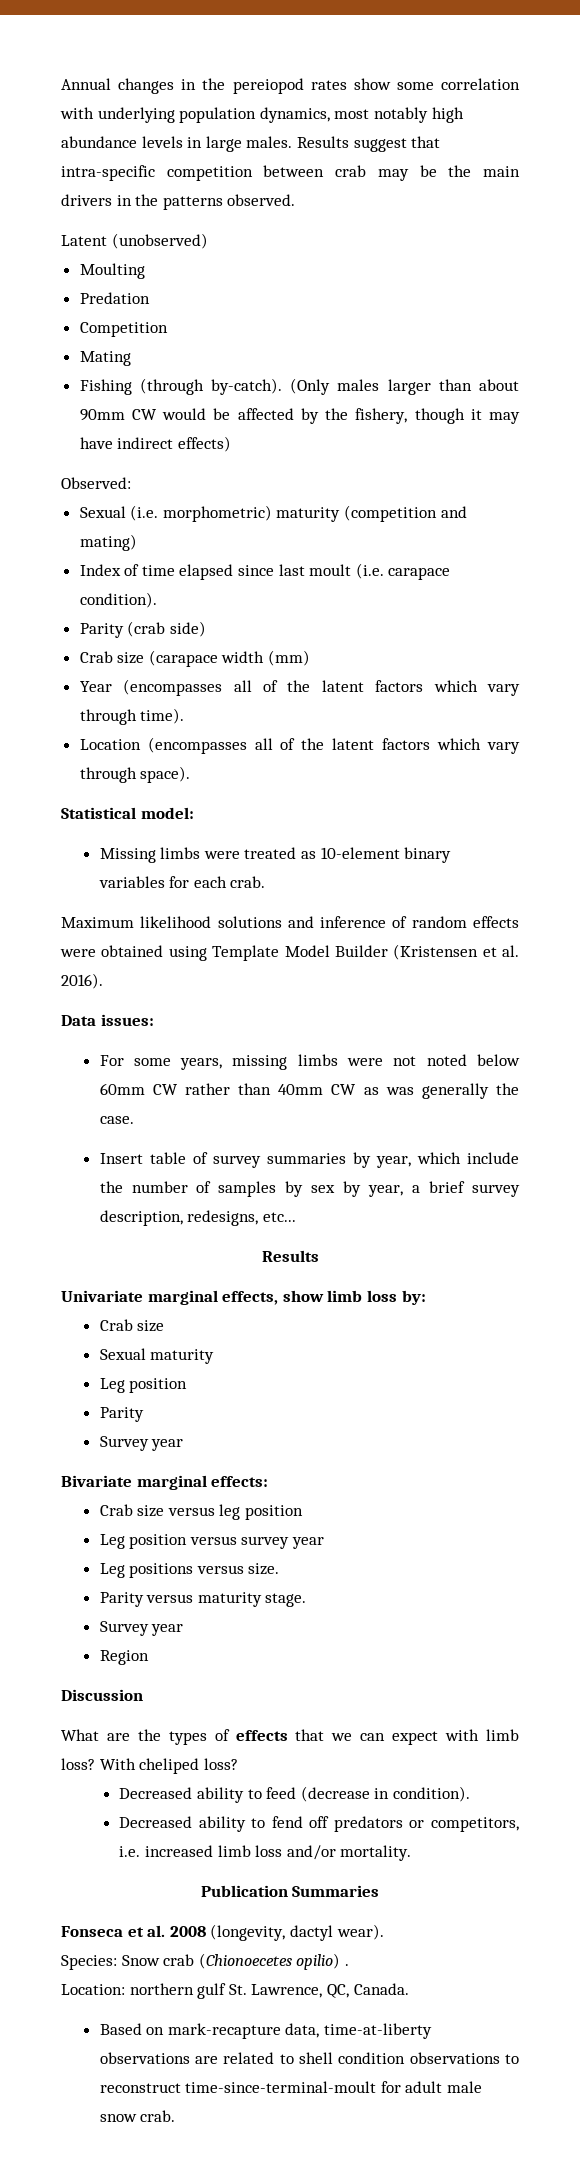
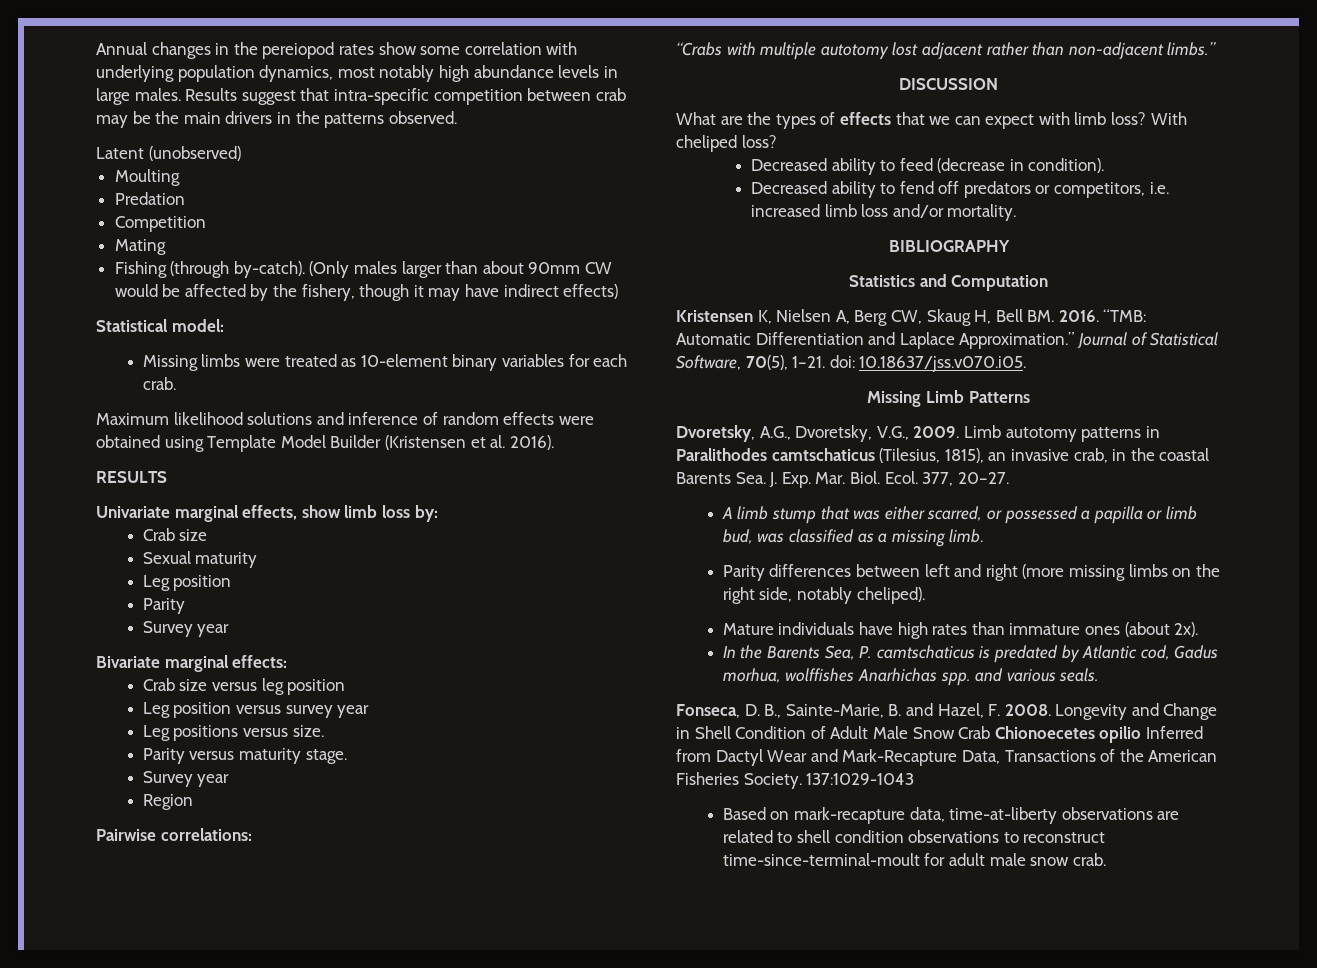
[61,477,131,489] [79,505,467,522] [79,534,137,551] [79,563,451,580] [79,592,157,608] [79,621,206,638] [79,650,311,667] [79,679,520,696] [79,708,185,725] [79,737,521,754] [79,766,191,783] // Observed: // Sexual (i.e. morphometric) maturity (competition and mating) // Index of time elapsed since last moult (i.e. carapace condition). // Parity (crab side) // Crab size (carapace width (mm) // Year (encompasses all of the latent factors which vary through time). // Location (encompasses all of the latent factors which vary through space). -> (619, 291) none
[61,1014,154,1026] [99,1054,520,1070] [99,1083,519,1099] [99,1116,134,1124] [99,1152,519,1168] [99,1181,520,1197] [99,1210,296,1226] [261,1250,319,1262] Data issues: // For some years, missing limbs were not noted below 60mm CW rather than 40mm CW as was generally the case. // Insert table of survey summaries by year, which include the number of samples by sex by year, a brief survey description, redesigns, etc... // Results -> [96,471,167,483] RESULTS
[61,1689,143,1701] Discussion -> [96,828,252,841] [676,42,1217,60] [899,78,998,90] Pairwise correlations: // “Crabs with multiple autotomy lost adjacent rather than non-adjacent limbs.” // DISCUSSION
[200,1885,380,1897] [61,1924,384,1941] [61,1953,349,1970] [61,1983,409,1999] Publication Summaries // Fonseca et al. 2008 (longevity, dactyl wear). // Species: Snow crab (Chionoecetes opilio) . // Location: northern gulf St. Lawrence, QC, Canada. -> [888,240,1010,252] [848,274,1049,291] [676,309,1147,326] [676,332,1219,349] [676,355,1027,372] [867,390,1030,407] [676,425,1160,442] [676,448,1210,463] [676,471,1009,488] [721,506,1197,524] [722,529,984,547] [722,564,1220,581] [722,587,925,604] [722,622,1199,639] [722,645,1219,663] [722,668,1100,686] [676,703,1218,720] [676,726,1203,743] [676,749,1218,766] [676,772,915,789] BIBLIOGRAPHY // Statistics and Computation // Kristensen K, Nielsen A, Berg CW, Skaug H, Bell BM. 2016. “TMB: Automatic Differentiation and Laplace Approximation.” Journal of Statistical Software, 70(5), 1–21. doi: 10.18637/jss.v070.i05. // Missing Limb Patterns // Dvoretsky, A.G., Dvoretsky, V.G., 2009. Limb autotomy patterns in Paralithodes camtschaticus (Tilesius, 1815), an invasive crab, in the coastal Barents Sea. J. Exp. Mar. Biol. Ecol. 377, 20–27. // A limb stump that was either scarred, or possessed a papilla or limb bud, was classified as a missing limb. // Parity differences between left and right (more missing limbs on the right side, notably cheliped). // Mature individuals have high rates than immature ones (about 2x). // In the Barents Sea, P. camtschaticus is predated by Atlantic cod, Gadus morhua, wolffishes Anarhichas spp. and various seals. // Fonseca, D. B., Sainte-Marie, B. and Hazel, F. 2008. Longevity and Change in Shell Condition of Adult Male Snow Crab Chionoecetes opilio Inferred from Dactyl Wear and Mark-Recapture Data, Transactions of the American Fisheries Society. 137:1029-1043

